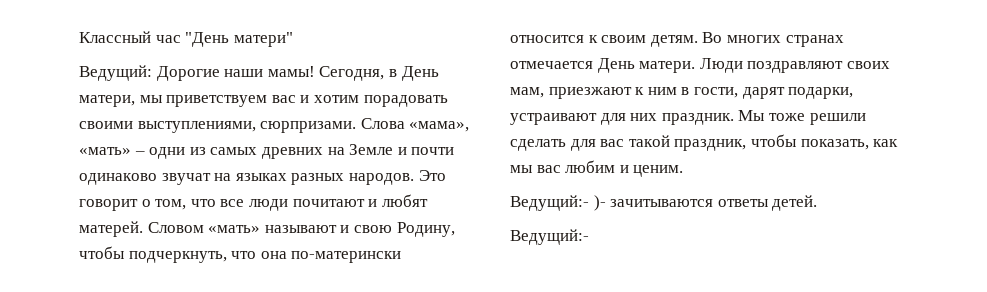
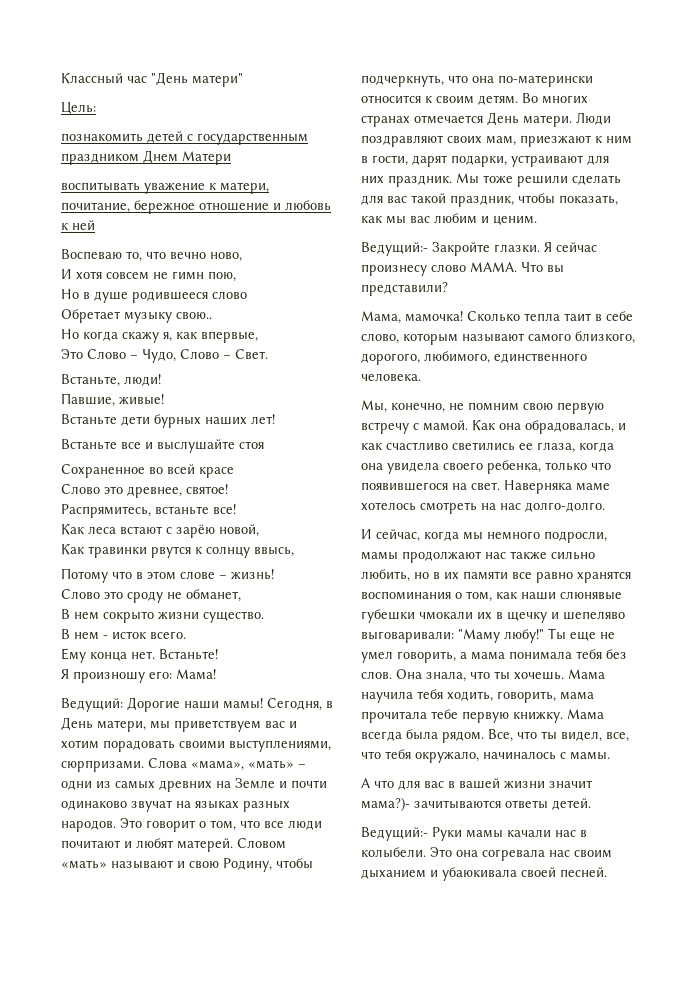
(293, 39) none -> [61,102,96,115] [61,131,308,145] [61,150,231,165] [61,182,269,194] [61,200,331,214] [61,220,95,230] [61,249,242,262] [61,269,236,282] [61,289,247,303] [61,309,212,323] [61,329,258,343] [61,349,268,363] [61,374,161,387] [61,393,164,407] [61,414,275,428] [61,439,264,453] [61,464,234,478] [61,484,228,498] [61,504,236,518] [61,524,259,538] [61,544,294,558] [61,568,274,583] [61,589,241,603] [61,609,264,623] [61,629,186,640] [61,648,218,663] [61,669,216,683] // Цель: // познакомить детей с государственным праздником Днем Матери // воспитывать уважение к матери, почитание, бережное отношение и любовь к ней // Воспеваю то, что вечно ново, // И хотя совсем не гимн пою, // Но в душе родившееся слово // Обретает музыку свою.. // Но когда скажу я, как впервые, // Это Слово – Чудо, Слово – Свет. // Встаньте, люди! // Павшие, живые! // Встаньте дети бурных наших лет! // Встаньте все и выслушайте стоя // Сохраненное во всей красе // Слово это древнее, святое! // Распрямитесь, встаньте все! // Как леса встают с зарёю новой, // Как травинки рвутся к солнцу ввысь, // Потому что в этом слове – жизнь! // Слово это сроду не обманет, // В нем сокрыто жизни существо. // В нем - исток всего. // Ему конца нет. Встаньте! // Я произношу его: Мама!
[593,195,818,211] [510,229,589,245] )- зачитываются ответы детей. // Ведущий:- -> [432,242,597,256] [361,262,564,276] [361,282,448,296] [361,311,633,324] [361,331,635,345] [361,351,587,365] [361,373,421,382] [361,400,604,414] [361,420,626,434] [361,442,614,453] [361,460,611,474] [361,480,610,494] [361,502,605,514] [361,529,607,543] [361,551,595,563] [361,569,631,583] [361,591,622,602] [361,609,625,623] [361,628,615,643] [361,649,627,663] [361,669,605,682] [361,689,594,703] [361,709,604,723] [361,729,629,743] [361,749,610,763] [361,778,592,790] [361,797,591,811] [361,827,587,841] [361,847,612,861] [361,867,607,881] Закройте глазки. Я сейчас произнесу слово МАМА. Что вы представили? // Мама, мамочка! Сколько тепла таит в себе слово, которым называют самого близкого, дорогого, любимого, единственного человека. // Мы, конечно, не помним свою первую встречу с мамой. Как она обрадовалась, и как счастливо светились ее глаза, когда она увидела своего ребенка, только что появившегося на свет. Наверняка маме хотелось смотреть на нас долго-долго. // И сейчас, когда мы немного подросли, мамы продолжают нас также сильно любить, но в их памяти все равно хранятся воспоминания о том, как наши слюнявые губешки чмокали их в щечку и шепеляво выговаривали: "Маму любу!" Ты еще не умел говорить, а мама понимала тебя без слов. Она знала, что ты хочешь. Мама научила тебя ходить, говорить, мама прочитала тебе первую книжку. Мама всегда была рядом. Все, что ты видел, все, что тебя окружало, начиналось с мамы. // А что для вас в вашей жизни значит мама?)- зачитываются ответы детей. // Ведущий:- Руки мамы качали нас в колыбели. Это она согревала нас своим дыханием и убаюкивала своей песней.

